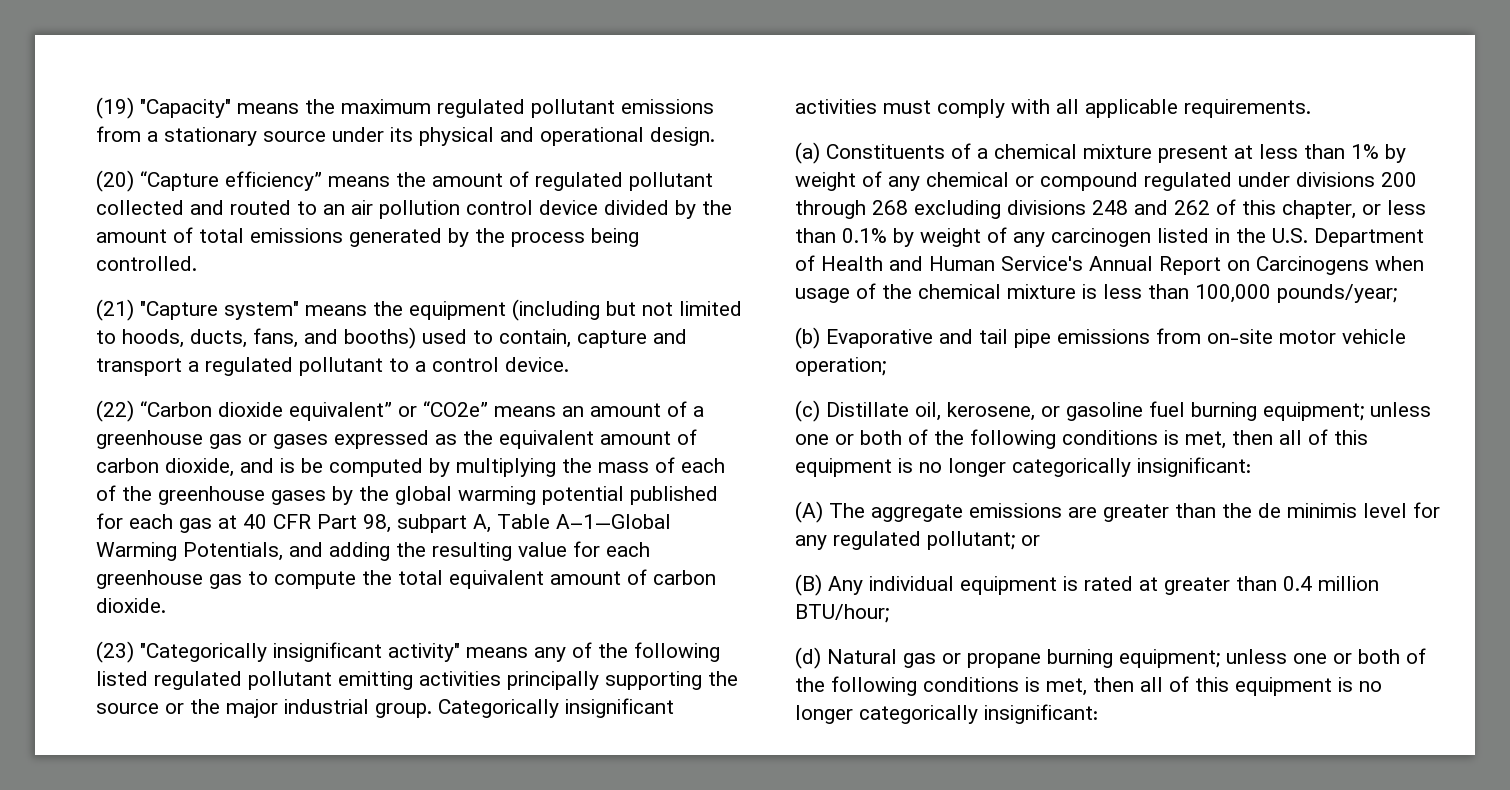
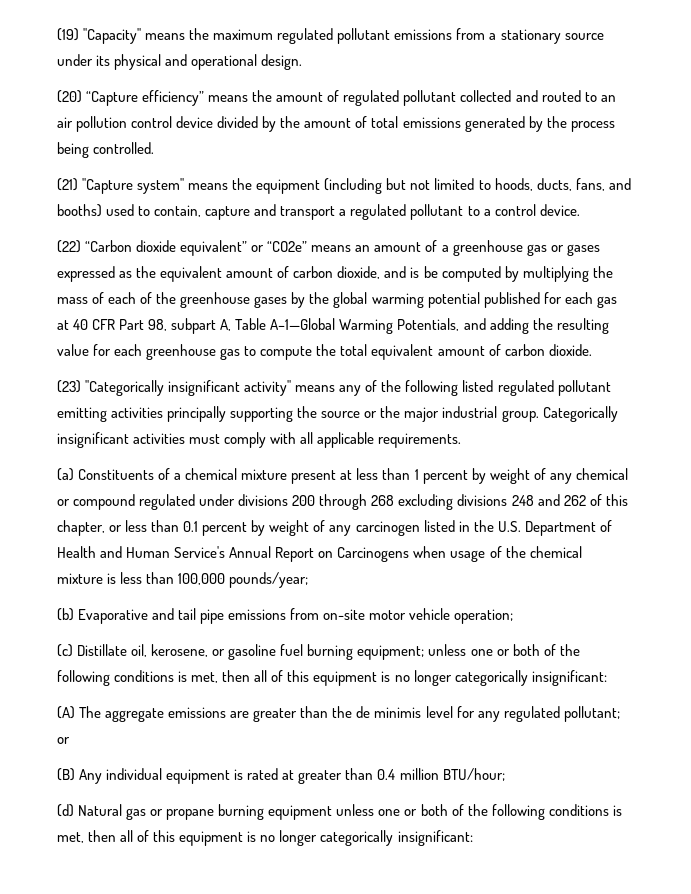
[1351,144,1379,159] 1% -> [414,469,468,484] 1 percent
[842,228,887,243] 0.1% -> [183,521,248,536] 0.1 percent
[1119,649,1220,668] equipment; -> [268,805,333,820] equipment

